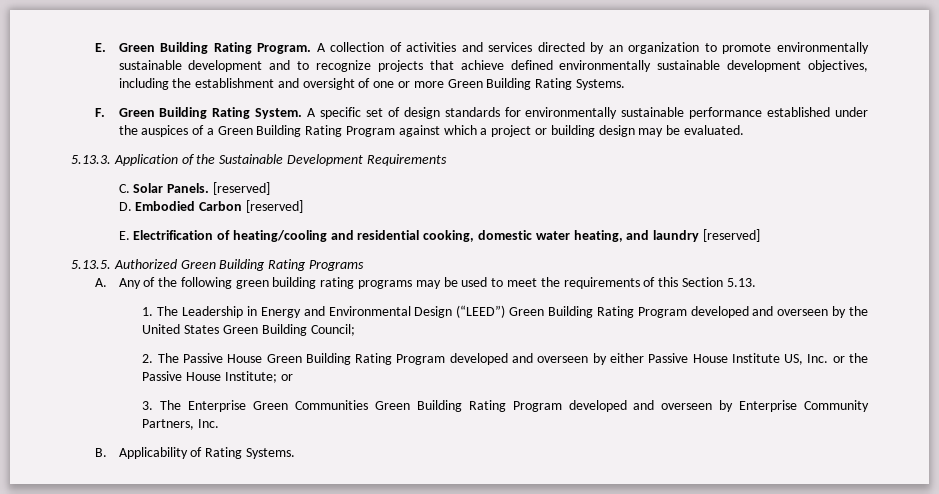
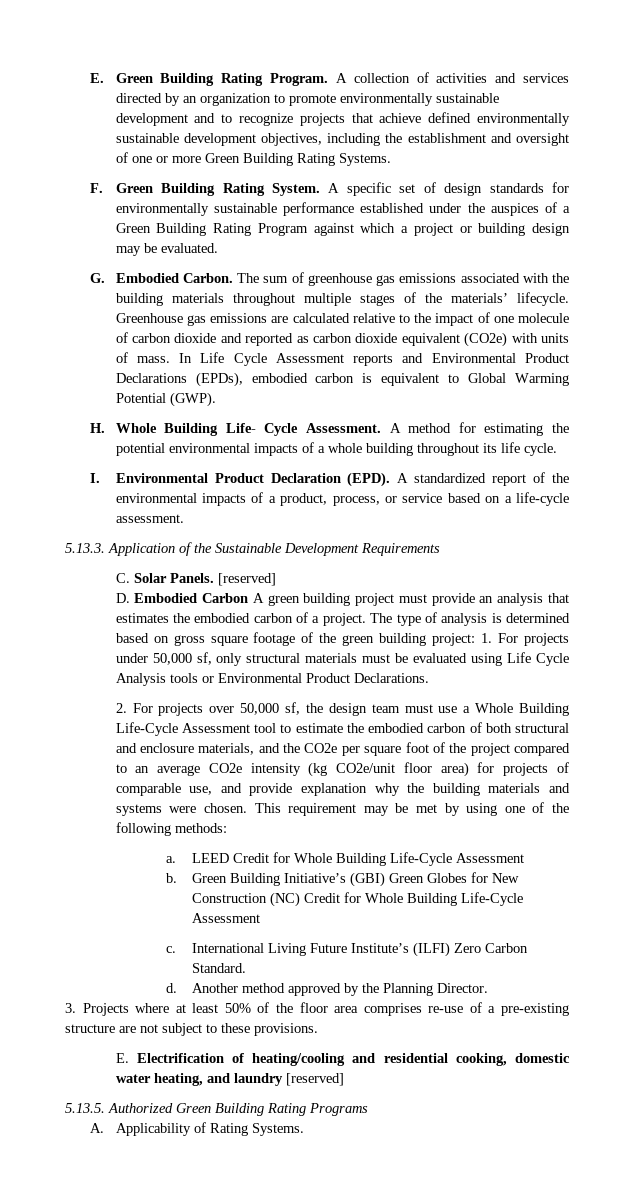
(744, 130) none -> [90,272,569,286] [115,292,569,306] [115,312,569,326] [115,332,570,347] [115,352,569,366] [115,372,569,387] [115,392,216,407] [90,422,569,436] [115,442,557,456] [90,472,569,487] [115,492,570,506] [115,514,184,523] // G. Embodied Carbon. The sum of greenhouse gas emissions associated with the building materials throughout multiple stages of the materials’ lifecycle. Greenhouse gas emissions are calculated relative to the impact of one molecule of carbon dioxide and reported as carbon dioxide equivalent (CO2e) with units of mass. In Life Cycle Assessment reports and Environmental Product Declarations (EPDs), embodied carbon is equivalent to Global Warming Potential (GWP). // H. Whole Building Life- Cycle Assessment. A method for estimating the potential environmental impacts of a whole building throughout its life cycle. // I. Environmental Product Declaration (EPD). A standardized report of the environmental impacts of a product, process, or service based on a life-cycle assessment.
[245,200,303,213] [reserved] -> [252,593,569,606] [115,612,571,626] [115,632,569,646] [115,652,569,666] [115,673,429,686] [115,702,569,716] [115,722,569,736] [115,742,571,756] [115,762,569,777] [115,783,570,796] [115,802,570,816] [115,822,227,836] [166,852,524,866] [166,872,519,887] [191,892,523,907] [191,913,260,923] [166,942,528,957] [191,963,246,973] [166,983,488,996] [65,1002,569,1016] [65,1023,318,1036] A green building project must provide an analysis that estimates the embodied carbon of a project. The type of analysis is determined based on gross square footage of the green building project: 1. For projects under 50,000 sf, only structural materials must be evaluated using Life Cycle Analysis tools or Environmental Product Declarations. // 2. For projects over 50,000 sf, the design team must use a Whole Building Life-Cycle Assessment tool to estimate the embodied carbon of both structural and enclosure materials, and the CO2e per square foot of the project compared to an average CO2e intensity (kg CO2e/unit floor area) for projects of comparable use, and provide explanation why the building materials and systems were chosen. This requirement may be met by using one of the following methods: // a. LEED Credit for Whole Building Life-Cycle Assessment // b. Green Building Initiative’s (GBI) Green Globes for New Construction (NC) Credit for Whole Building Life-Cycle Assessment // c. International Living Future Institute’s (ILFI) Zero Carbon Standard. // d. Another method approved by the Planning Director. // 3. Projects where at least 50% of the floor area comprises re-use of a pre-existing structure are not subject to these provisions.
[118,277,756,289] [142,305,869,318] [142,324,355,336] [142,353,868,365] [142,371,293,383] [142,400,869,412] [142,419,220,430] [94,448,107,457] Any of the following green building rating programs may be used to meet the requirements of this Section 5.13. // 1. The Leadership in Energy and Environmental Design (“LEED”) Green Building Rating Program developed and overseen by the United States Green Building Council; // 2. The Passive House Green Building Rating Program developed and overseen by either Passive House Institute US, Inc. or the Passive House Institute; or // 3. The Enterprise Green Communities Green Building Rating Program developed and overseen by Enterprise Community Partners, Inc. // B. -> (105, 1128) none

